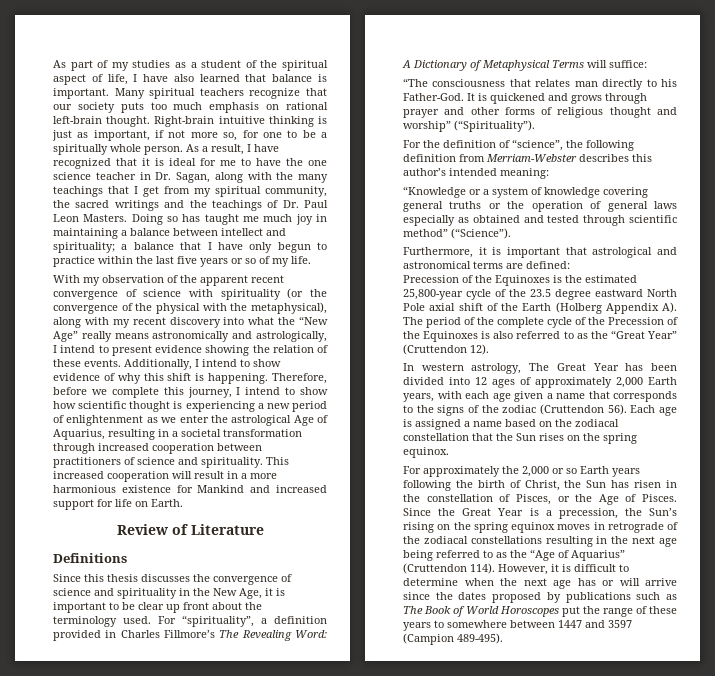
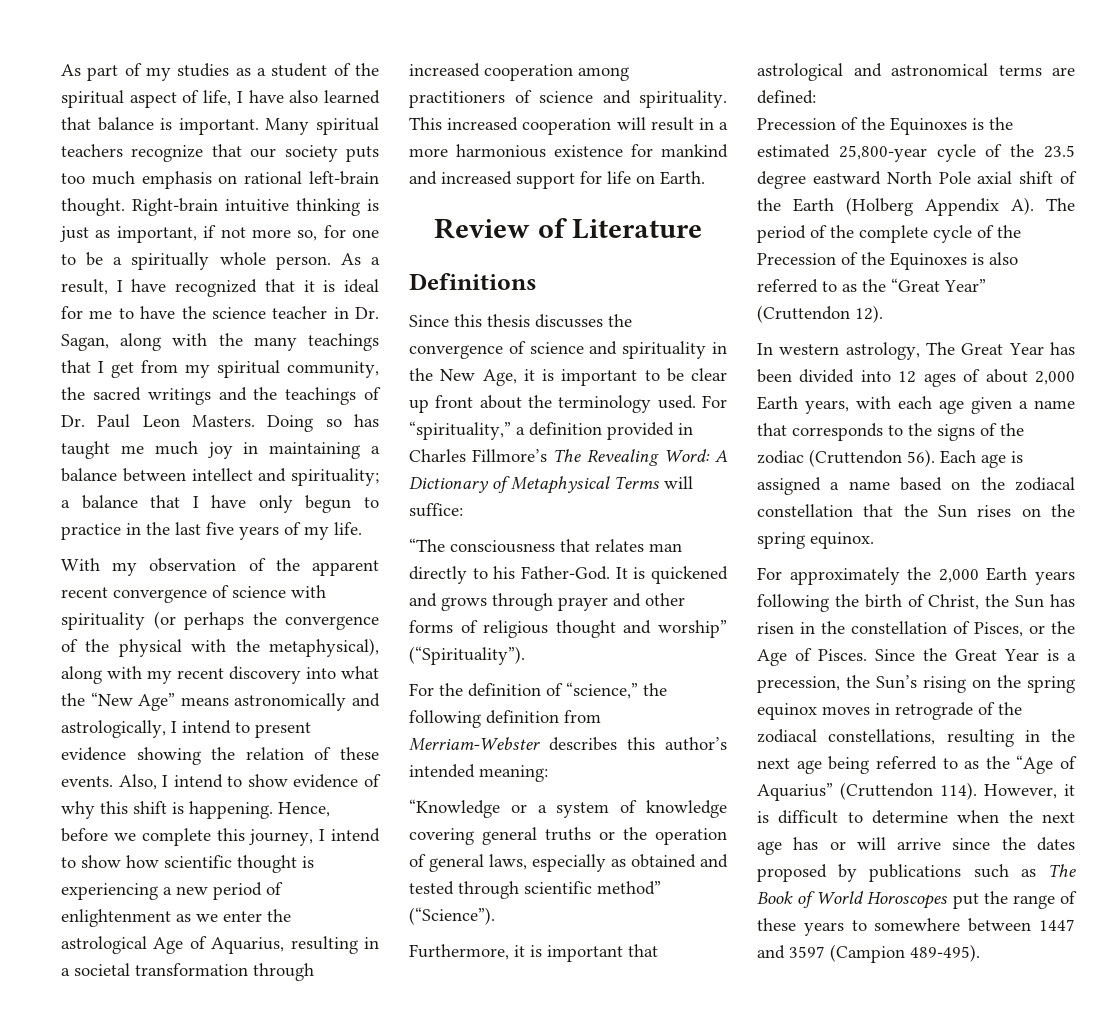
[308,160,327,166] one -> (206, 312) none
[98,256,133,264] within -> [126,523,141,535] in
[231,258,256,264] or so -> (279, 533) none
(304, 293) none -> [184,612,244,630] perhaps
[81,331,112,342] really -> (176, 702) none
[124,359,192,370] Additionally, -> [118,774,157,790] Also,
[272,373,327,384] Therefore, -> [278,802,330,817] Hence,
[217,443,262,451] between -> [578,67,629,81] among
[197,485,245,493] Mankind -> [661,144,728,158] mankind
[182,615,254,627] “spirituality”, -> [409,421,511,440] “spirituality,”
[512,139,563,151] “science”, -> [566,682,638,699] “science,”
[654,201,677,209] laws -> [489,854,527,870] laws,
[535,377,612,388] approximately -> [985,369,1028,383] about
[552,468,577,474] or so -> (979, 576) none
[470,536,542,544] constellations -> [828,729,936,745] constellations,

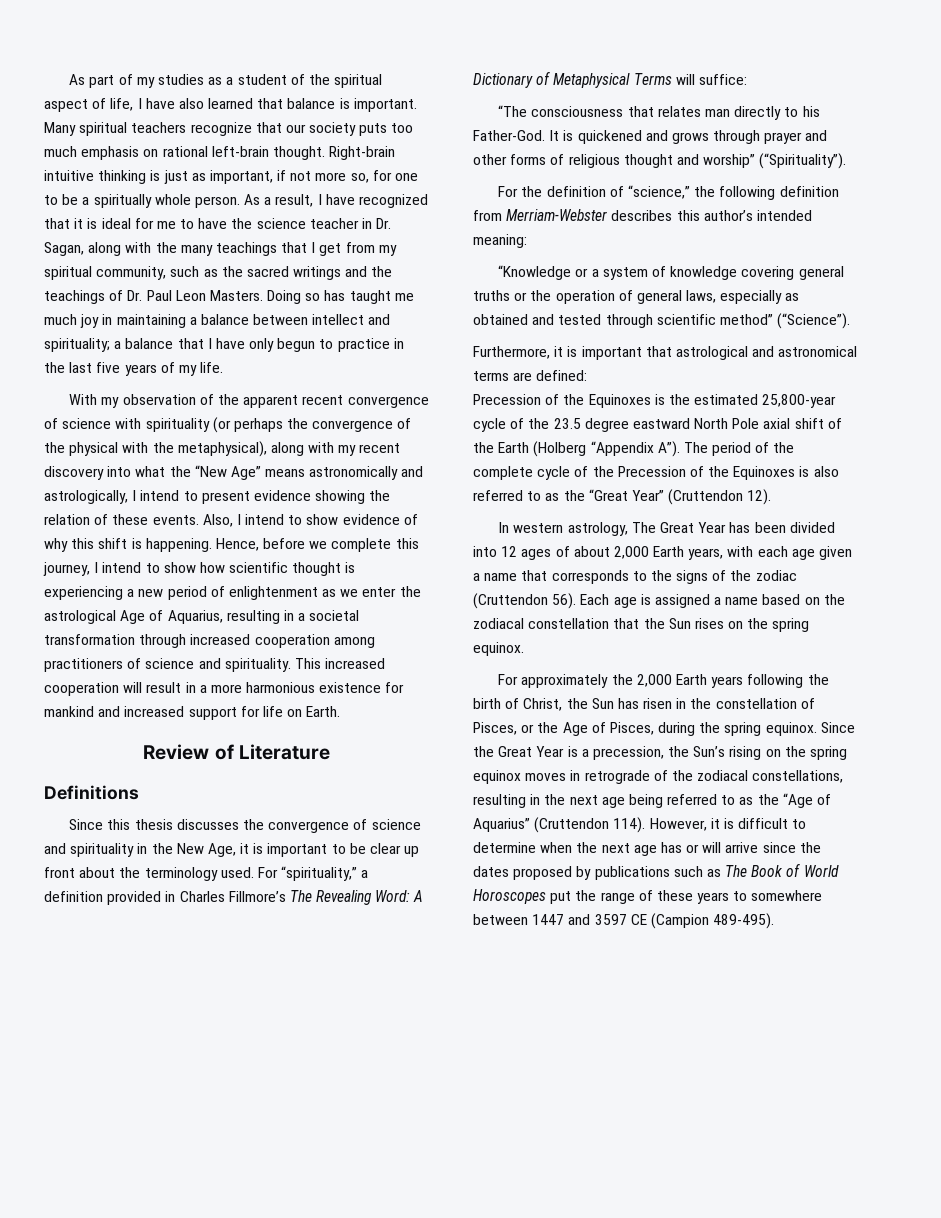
(379, 369) none -> [170,266,218,277] such as
[925,197,1034,216] Appendix A). -> [590,441,680,457] “Appendix A”).
[818,649,867,661] Pisces. -> [609,722,817,736] Pisces, during the spring equinox.
(825, 952) none -> [630,914,647,925] CE

